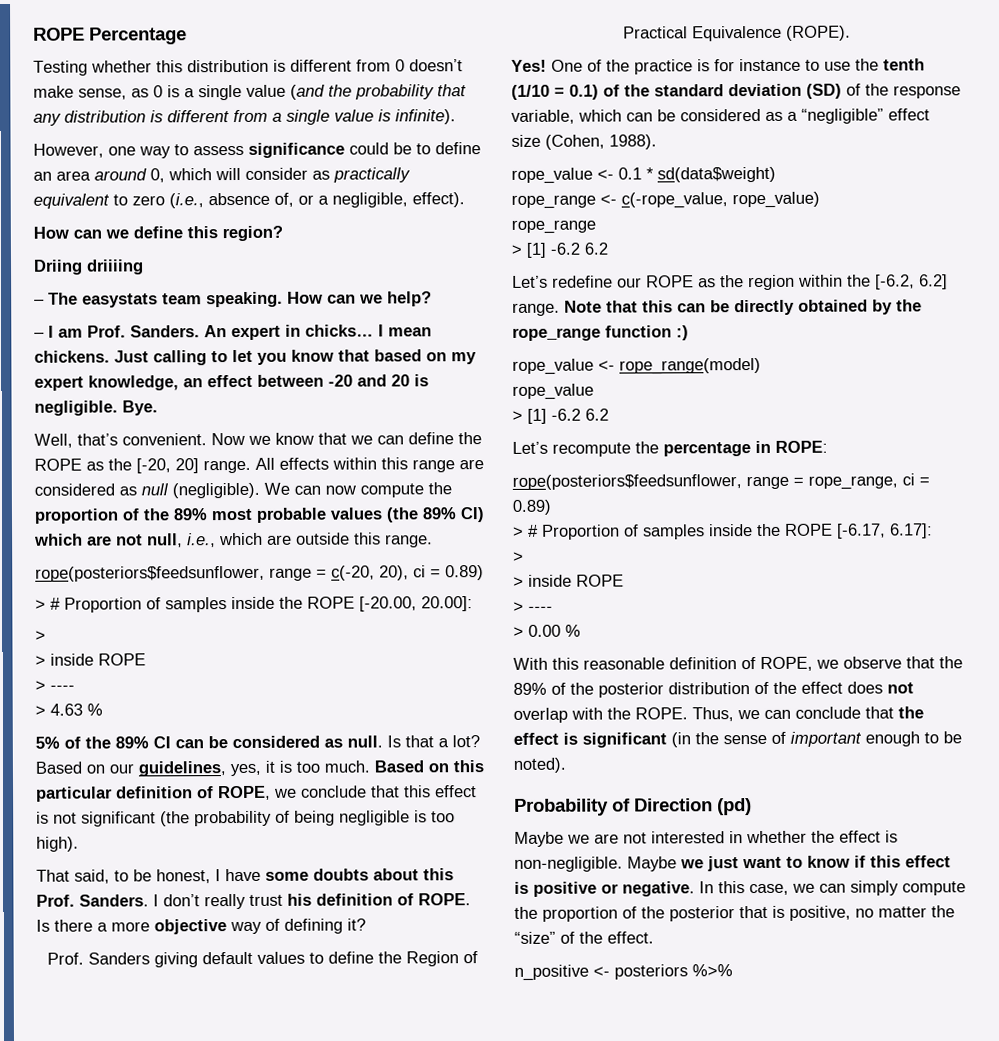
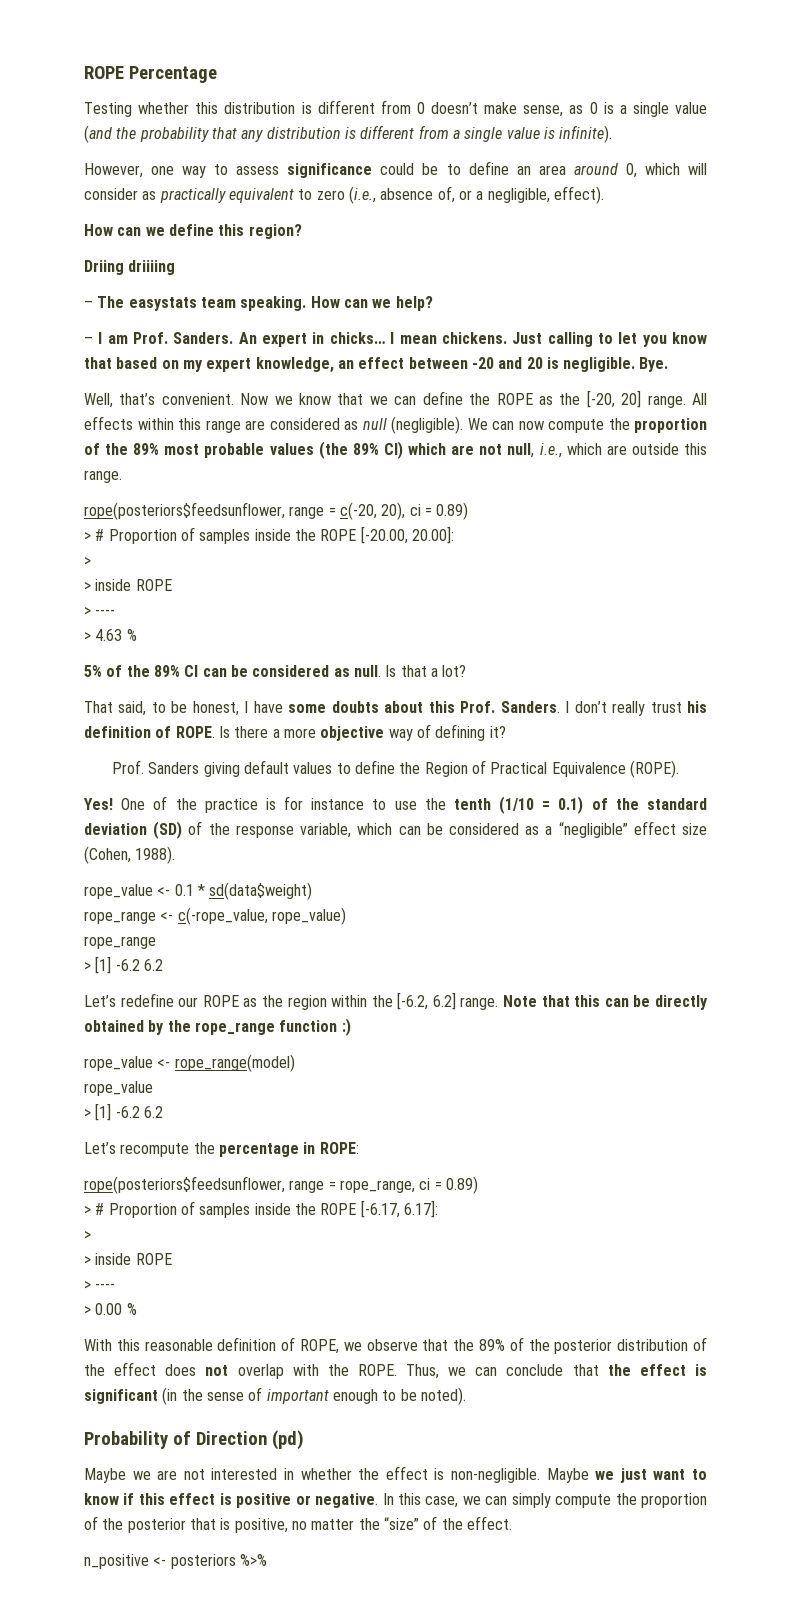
[35,760,484,777] [36,785,477,802] [36,810,455,827] [36,836,79,852] Based on our guidelines, yes, it is too much. Based on this particular definition of ROPE, we conclude that this effect is not significant (the probability of being negligible is too high). -> (467, 671) none

